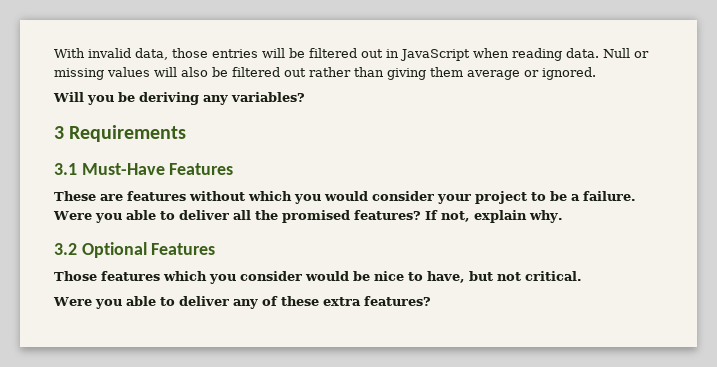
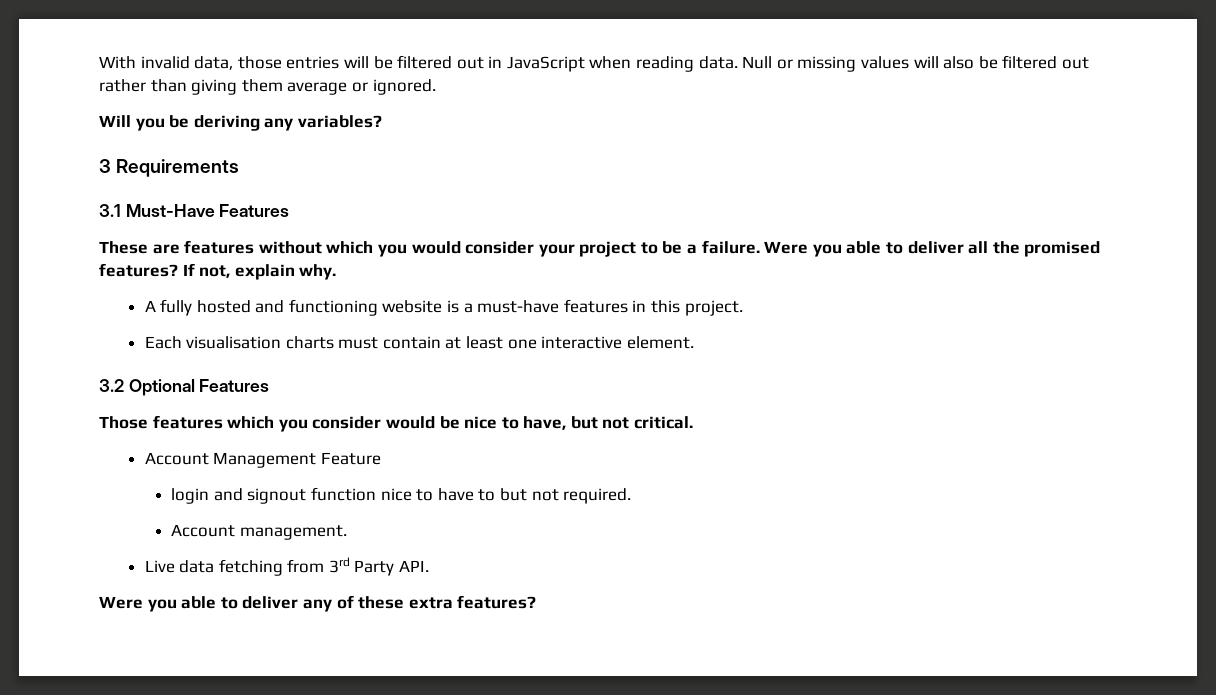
(563, 216) none -> [144,299,743,316] [144,336,694,349] // A fully hosted and functioning website is a must-have features in this project. // Each visualisation charts must contain at least one interactive element.
(582, 276) none -> [144,452,381,468] [171,487,632,504] [171,524,347,540] [144,557,430,576] // Account Management Feature // login and signout function nice to have to but not required. // Account management. // Live data fetching from 3rd Party API.

